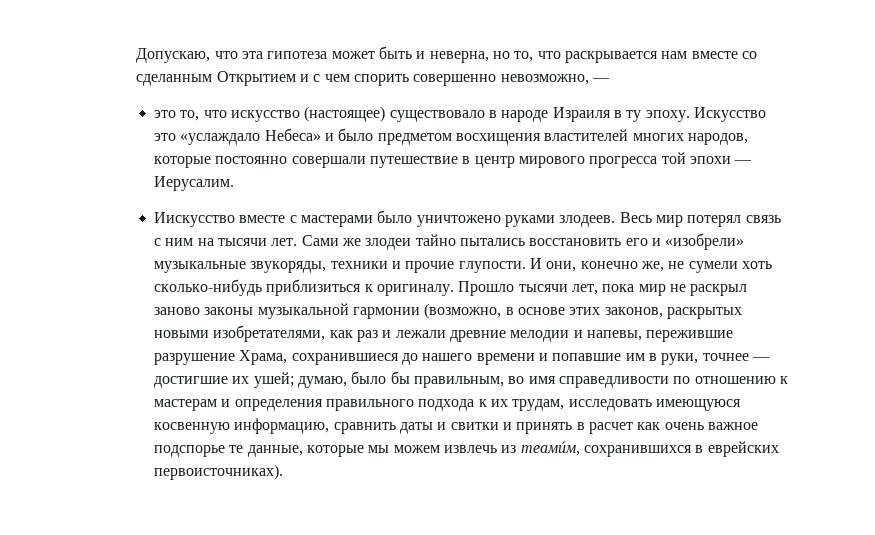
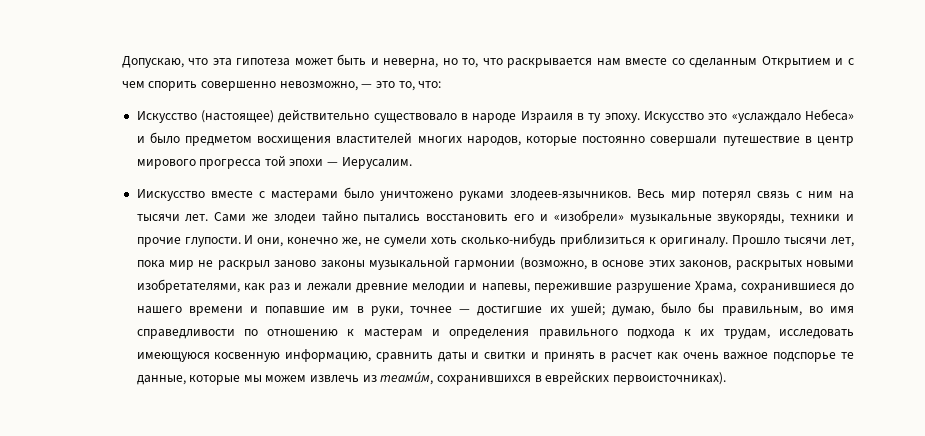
(610, 80) // -> (373, 86) none
[203,106,386,122] что искусство (настоящее) -> [418,81,442,88] [136,109,370,123] что: // Искусство (настоящее) действительно
[559,215,616,227] злодеев. -> [509,191,631,201] злодеев-язычников.

